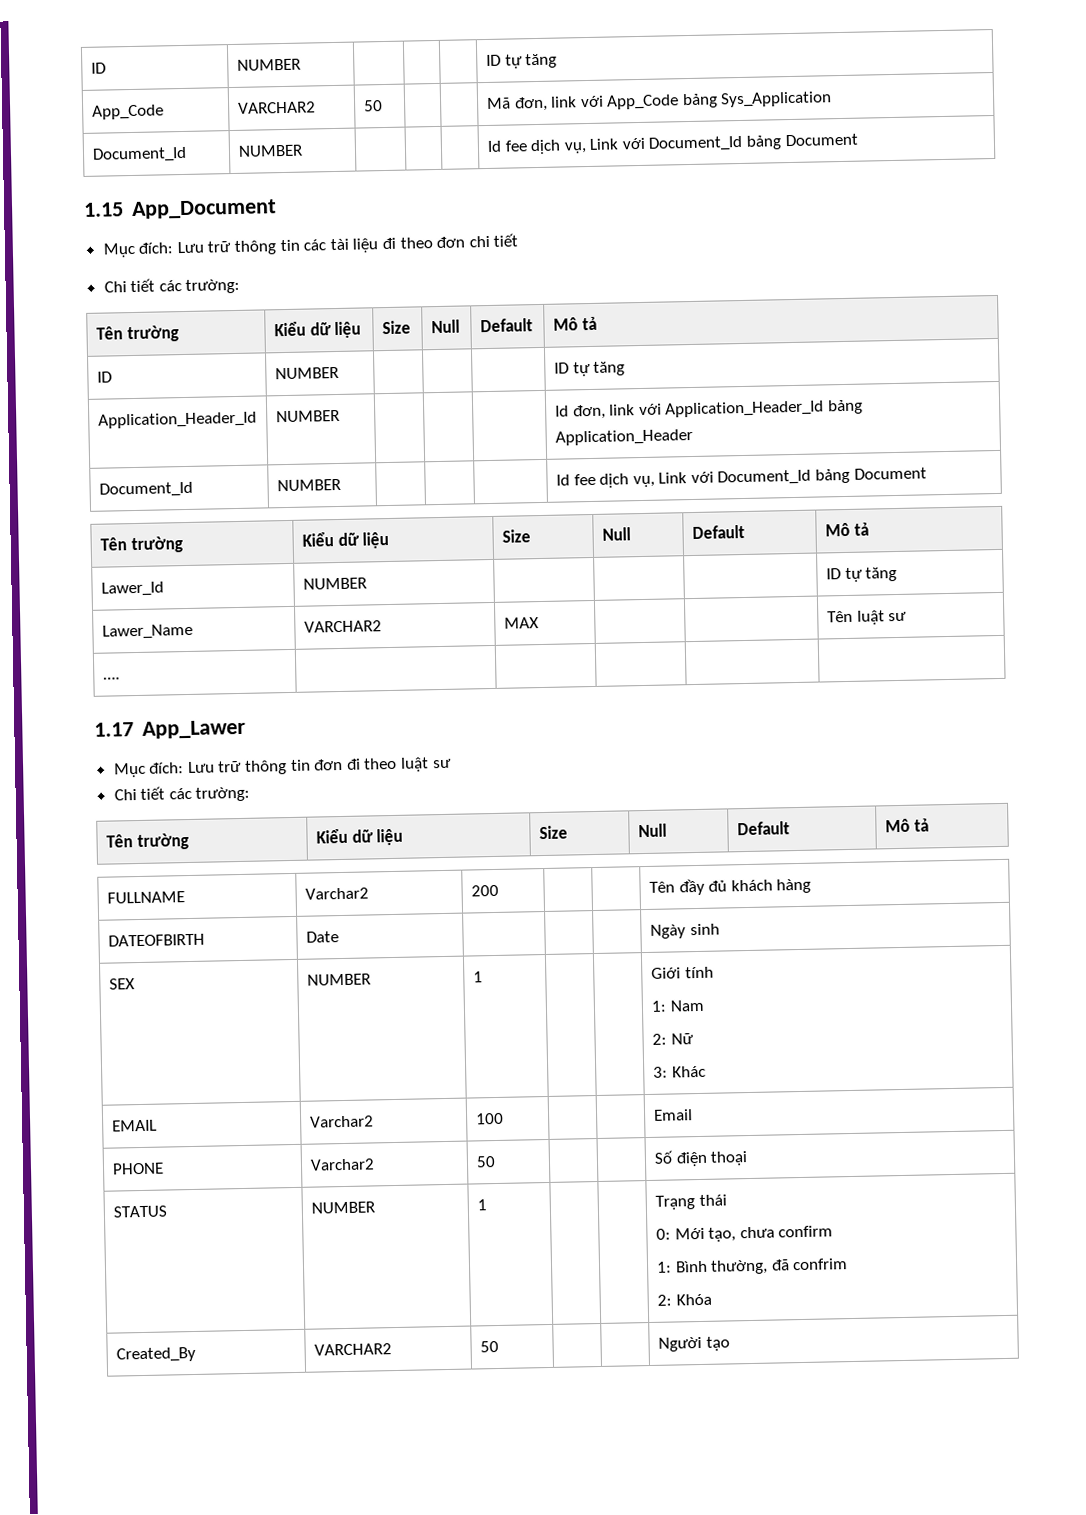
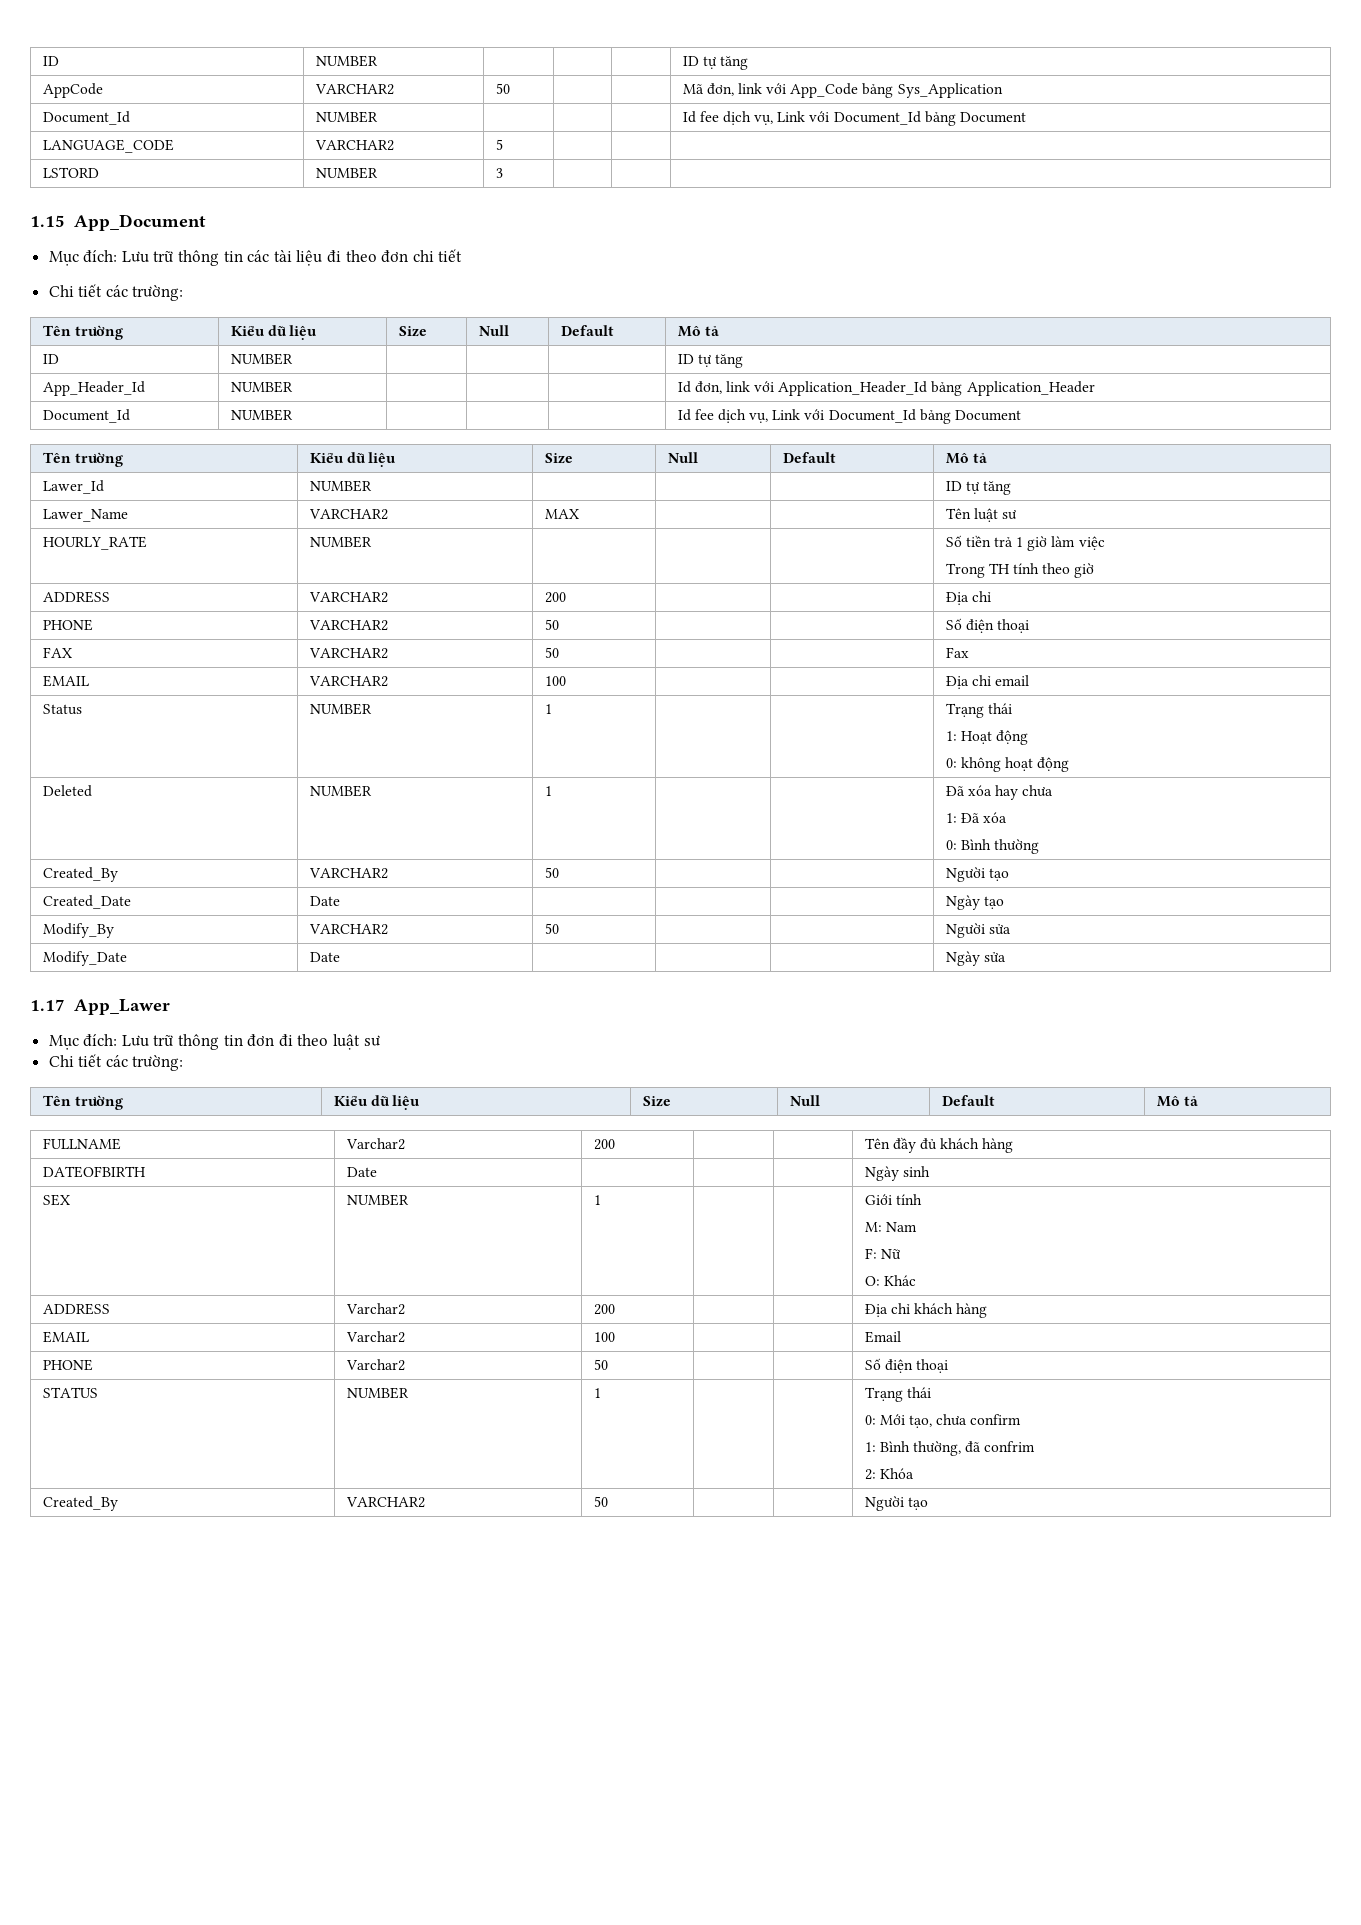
[90,62,106,74] [236,58,301,71] [485,53,558,69] [91,104,164,120] ID | NUMBER | | | | ID tự tăng // App_Code -> [42,56,59,66] [315,55,378,67] [682,56,748,70] [42,83,103,98] ID | NUMBER | | | | ID tự tăng // AppCode
(858, 140) none -> [42,139,174,153] [314,140,394,151] [495,139,503,150] [42,167,99,178] [315,167,378,179] [495,168,503,178] // LANGUAGE_CODE | VARCHAR2 | 5 | | | // LSTORD | NUMBER | 3 | | |
[97,411,257,429] Application_Header_Id -> [42,381,145,396] App_Header_Id
[102,677,120,680] …. | | | | | -> [42,536,147,550] [309,536,372,548] [945,535,1105,551] [945,563,1095,578] [42,591,110,603] [308,592,388,603] [544,592,566,603] [945,591,991,605] [42,619,93,631] [308,620,388,631] [544,619,559,630] [945,618,1029,633] [42,647,72,658] [308,648,388,659] [544,647,559,658] [945,647,969,658] [42,675,89,687] [308,676,388,687] [544,676,566,686] [945,675,1029,689] [42,704,82,715] [309,703,372,715] [544,704,552,714] [945,703,1012,718] [945,730,1028,745] [945,757,1070,772] [42,785,92,797] [309,785,372,797] [544,786,552,796] [945,785,1054,800] [945,812,1007,823] [945,839,1039,854] [42,867,118,882] [308,868,388,879] [544,867,559,878] [945,867,1009,882] [42,895,131,909] [309,896,340,906] [945,895,1004,910] [42,923,114,938] [308,924,388,935] [544,923,559,934] [945,923,1011,938] [42,951,127,966] [309,952,340,962] [945,951,1006,966] HOURLY_RATE | NUMBER | | | | Số tiền trả 1 giờ làm việc // Trong TH tính theo giờ // ADDRESS | VARCHAR2 | 200 | | | Địa chỉ // PHONE | VARCHAR2 | 50 | | | Số điện thoại // FAX | VARCHAR2 | 50 | | | Fax // EMAIL | VARCHAR2 | 100 | | | Địa chỉ email // Status | NUMBER | 1 | | | Trạng thái // 1: Hoạt động // 0: không hoạt động // Deleted | NUMBER | 1 | | | Đã xóa hay chưa // 1: Đã xóa // 0: Bình thường // Created_By | VARCHAR2 | 50 | | | Người tạo // Created_Date | Date | | | | Ngày tạo // Modify_By | VARCHAR2 | 50 | | | Người sửa // Modify_Date | Date | | | | Ngày sửa
[650,1000,667,1012] 1: -> [864,1222,882,1232] M:
[651,1033,667,1045] 2: -> [864,1248,877,1259] F:
[652,1066,668,1078] 3: -> [864,1276,880,1286] O:
(706, 1071) none -> [42,1303,110,1315] [345,1303,405,1315] [593,1304,615,1315] [864,1303,988,1318] // ADDRESS | Varchar2 | 200 | | | Địa chỉ khách hàng

